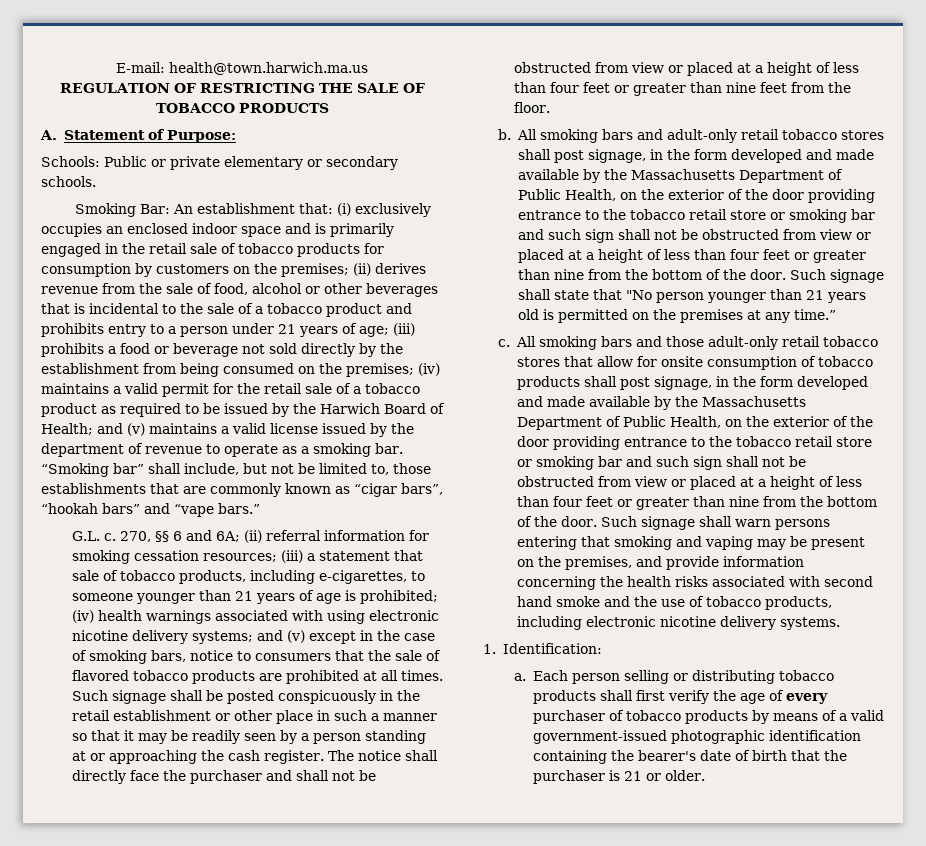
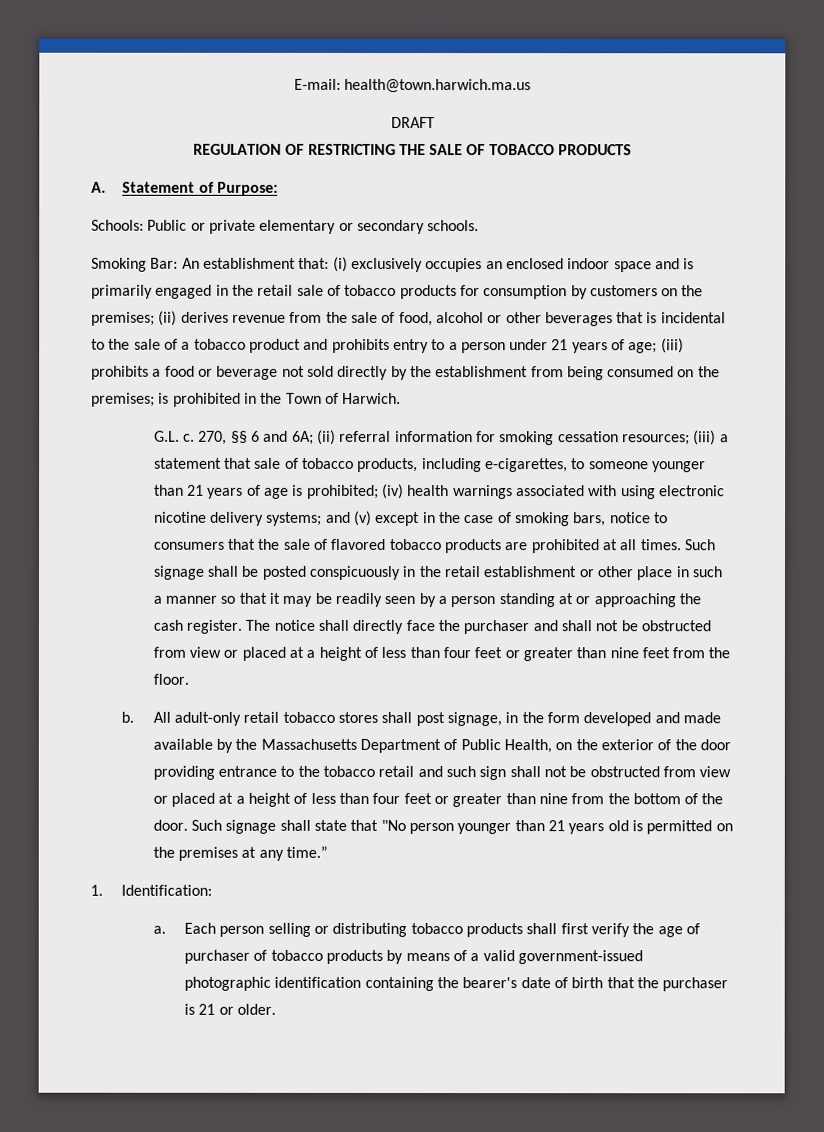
(368, 68) none -> [390,116,435,129] // DRAFT
[418,363,440,376] [41,383,420,397] [41,403,445,417] [41,423,414,437] [41,443,403,457] [41,463,431,477] [41,483,443,497] [41,503,260,517] (iv) maintains a valid permit for the retail sale of a tobacco product as required to be issued by the Harwich Board of Health; and (v) maintains a valid license issued by the department of revenue to operate as a smoking bar. “Smoking bar” shall include, but not be limited to, those establishments that are commonly known as “cigar bars”, “hookah bars” and “vape bars.” -> [158,392,402,407] is prohibited in the Town of Harwich.
[540,129,664,143] smoking bars and -> (171, 717) none
[730,209,876,223] store or smoking bar -> (415, 771) none
[498,336,879,350] [517,356,874,370] [517,376,869,390] [517,396,807,410] [517,416,874,430] [517,436,873,450] [517,456,807,470] [517,476,863,490] [517,496,878,510] [517,516,831,530] [517,536,866,550] [517,556,805,570] [517,576,874,590] [517,596,833,610] [517,616,841,630] // c. All smoking bars and those adult-only retail tobacco stores that allow for onsite consumption of tobacco products shall post signage, in the form developed and made available by the Massachusetts Department of Public Health, on the exterior of the door providing entrance to the tobacco retail store or smoking bar and such sign shall not be obstructed from view or placed at a height of less than four feet or greater than nine from the bottom of the door. Such signage shall warn persons entering that smoking and vaping may be present on the premises, and provide information concerning the health risks associated with second hand smoke and the use of tobacco products, including electronic nicotine delivery systems. -> (328, 851) none
[785,693,828,704] every -> (700, 929) none

